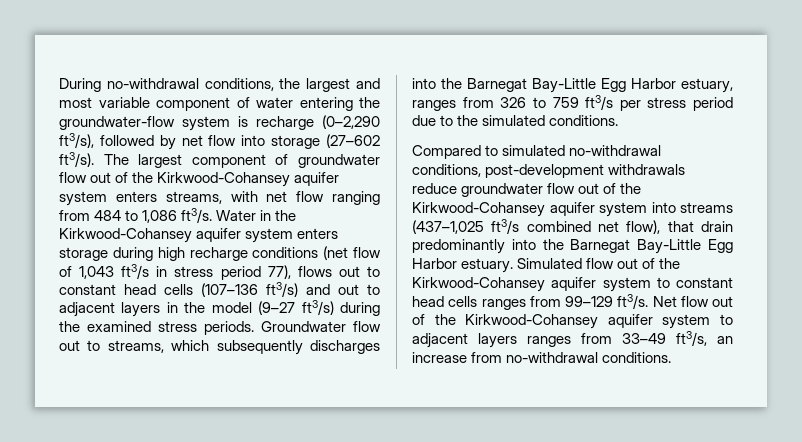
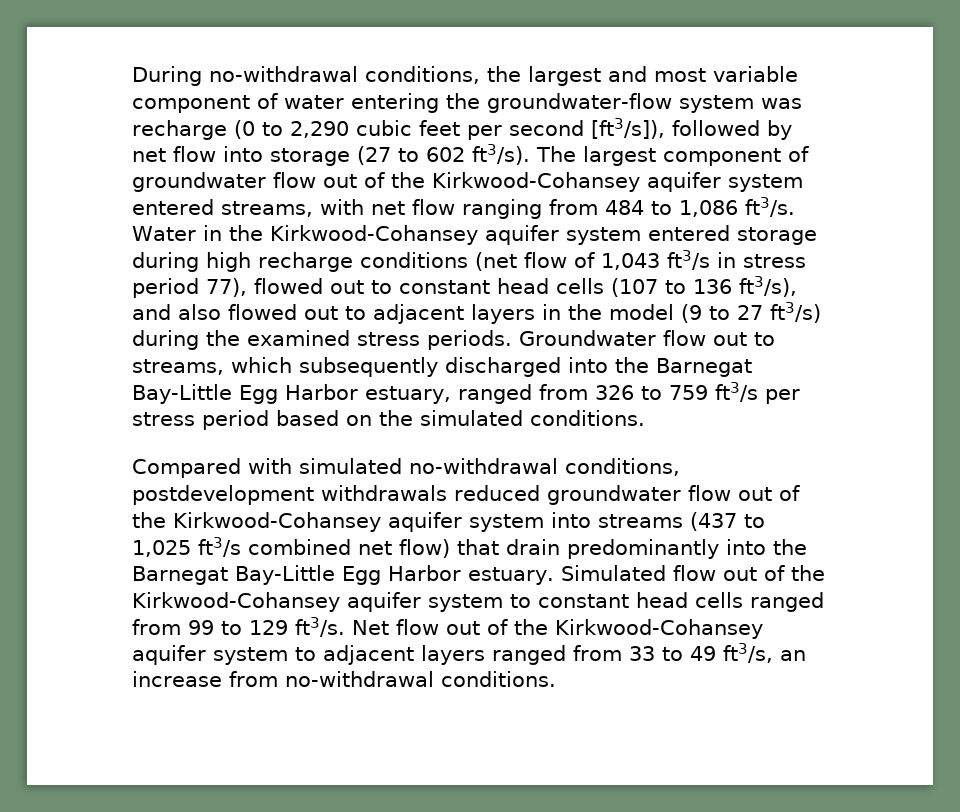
[238,115,380,130] [59,133,94,148] is recharge (0–2,290 ft3/s), -> [760,98,802,109] [132,118,665,140] was recharge (0 to 2,290 cubic feet per second [ft3/s]),
[326,134,380,148] (27–602 -> [357,146,465,165] (27 to 602
[115,191,157,202] enters -> [132,199,214,215] entered
[297,228,339,239] enters -> [647,225,730,241] entered
[297,266,332,277] flows -> [254,278,323,294] flowed
[201,282,330,297] (107–136 ft3/s) and -> [611,276,797,297] [132,304,297,320] (107 to 136 ft3/s), and also flowed
[258,301,296,315] (9–27 -> [681,304,763,323] (9 to 27
[310,340,380,354] discharges -> [445,357,561,377] discharged
[412,100,456,111] ranges -> [458,384,532,404] ranged
[412,115,454,126] due to -> [276,410,372,426] based on
[485,145,499,156] to -> [248,458,292,474] with
[485,164,686,178] [412,183,457,194] post-development withdrawals reduce -> [132,485,540,505] postdevelopment withdrawals reduced
[412,220,484,234] (437–1,025 -> [690,512,765,531] [132,540,191,557] (437 to 1,025
[626,220,661,234] flow), -> [399,539,450,558] flow)
[481,296,613,310] ranges from 99–129 -> [750,592,824,612] [132,619,288,635] ranged from 99 to 129
[527,333,666,347] ranges from 33–49 -> [492,645,716,665] ranged from 33 to 49

